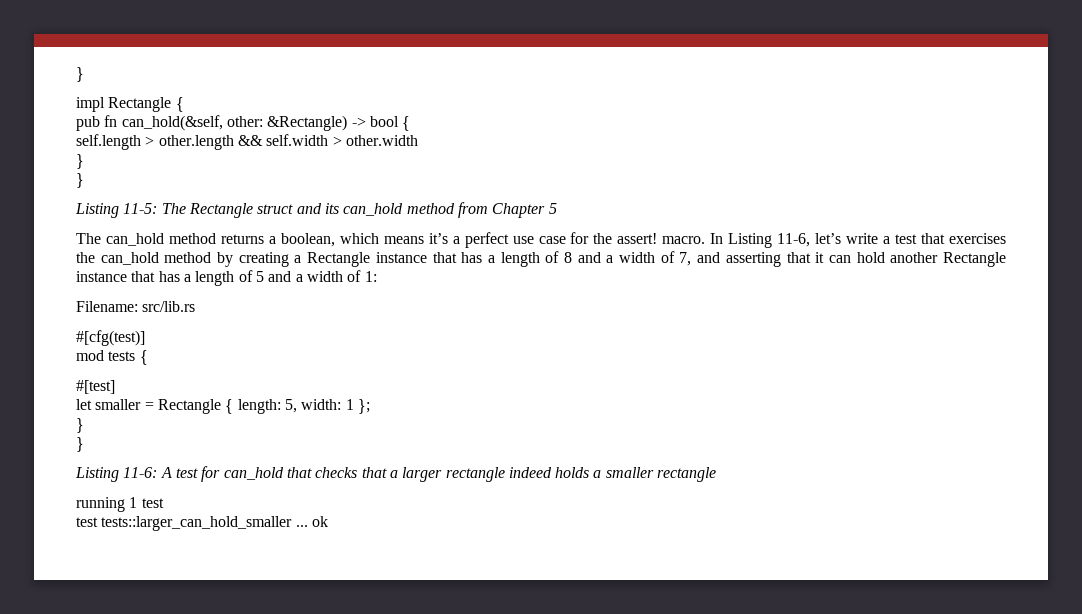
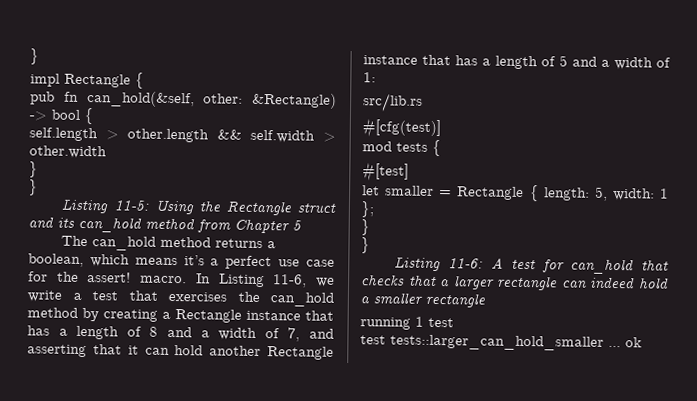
[161,203,186,214] The -> [154,200,221,215] Using the
[815,233,842,244] let’s -> [316,277,336,287] we
[76,301,138,312] Filename: -> (376, 77) none
[508,467,590,478] indeed holds -> [561,276,669,290] can indeed hold

